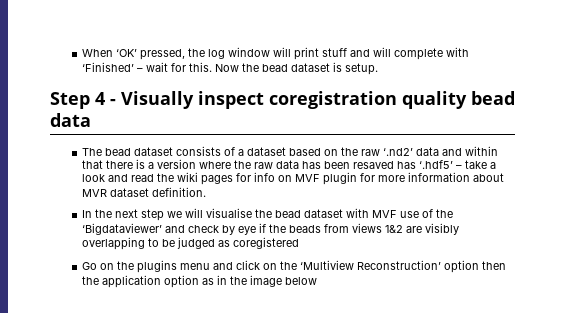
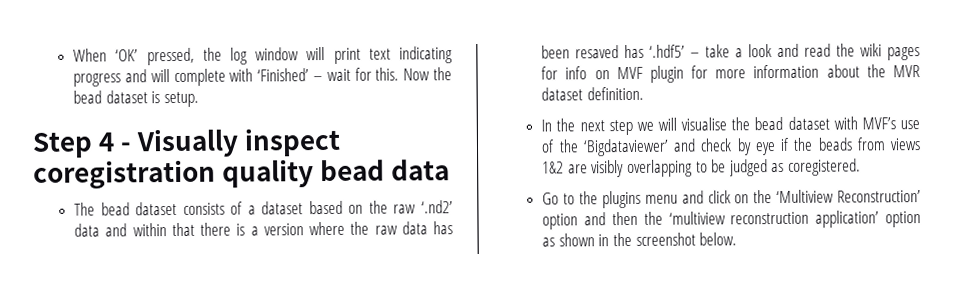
[321,48,347,57] stuff -> [368,46,454,64] [73,73,122,87] text indicating progress
(504, 177) none -> [866,64,886,78] the
[371,210,397,218] MVF -> [861,117,896,130] MVF’s
[232,237,299,249] coregistered -> [787,158,861,176] coregistered.
[99,263,114,270] on -> [563,193,576,205] to
(479, 266) none -> [584,212,607,226] and
[101,275,161,288] application -> [668,210,880,228] ‘multiview reconstruction application’
(214, 281) none -> [558,233,595,247] shown
[249,275,317,287] image below -> [635,232,738,246] screenshot below.

